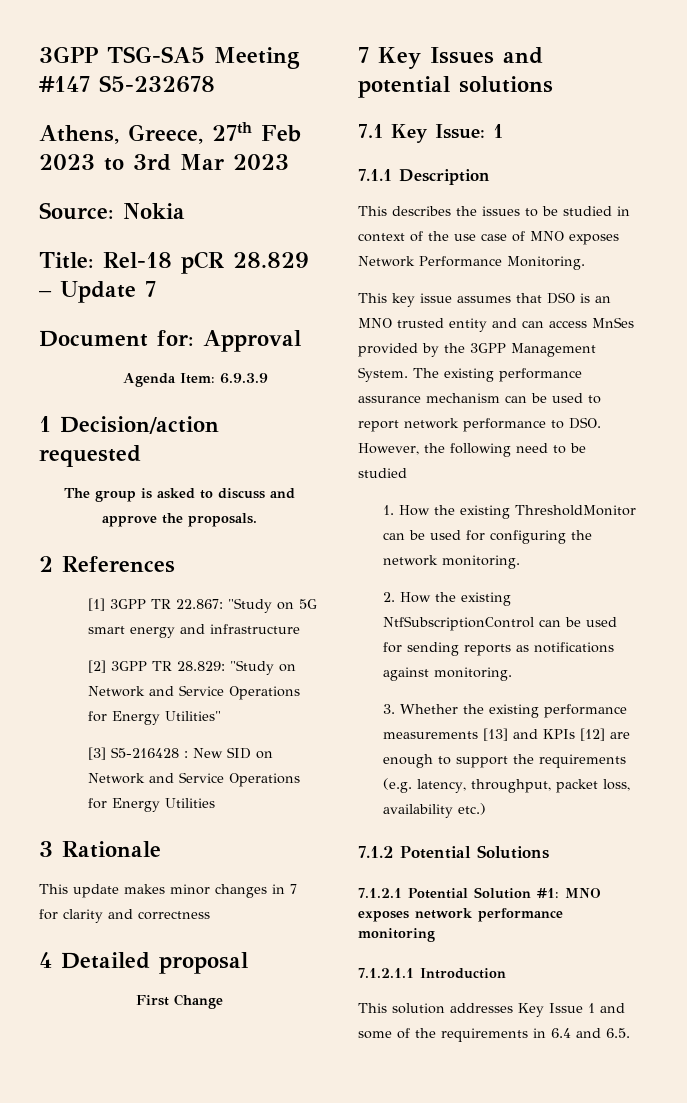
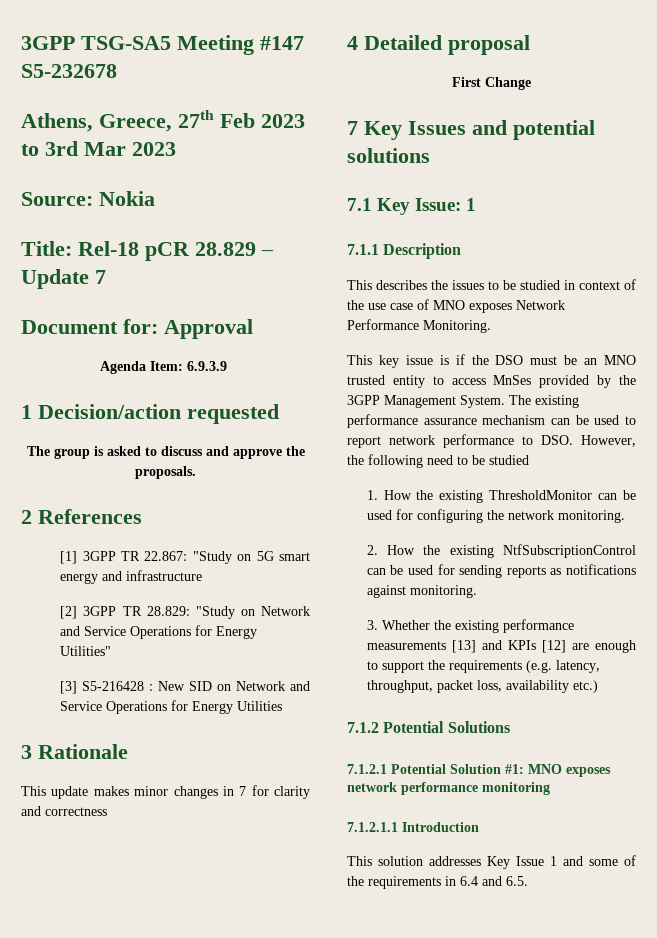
[457,292,590,304] assumes that DSO is -> [439,354,578,365] is if the DSO must be
[492,318,544,328] and can -> [432,376,444,385] to

